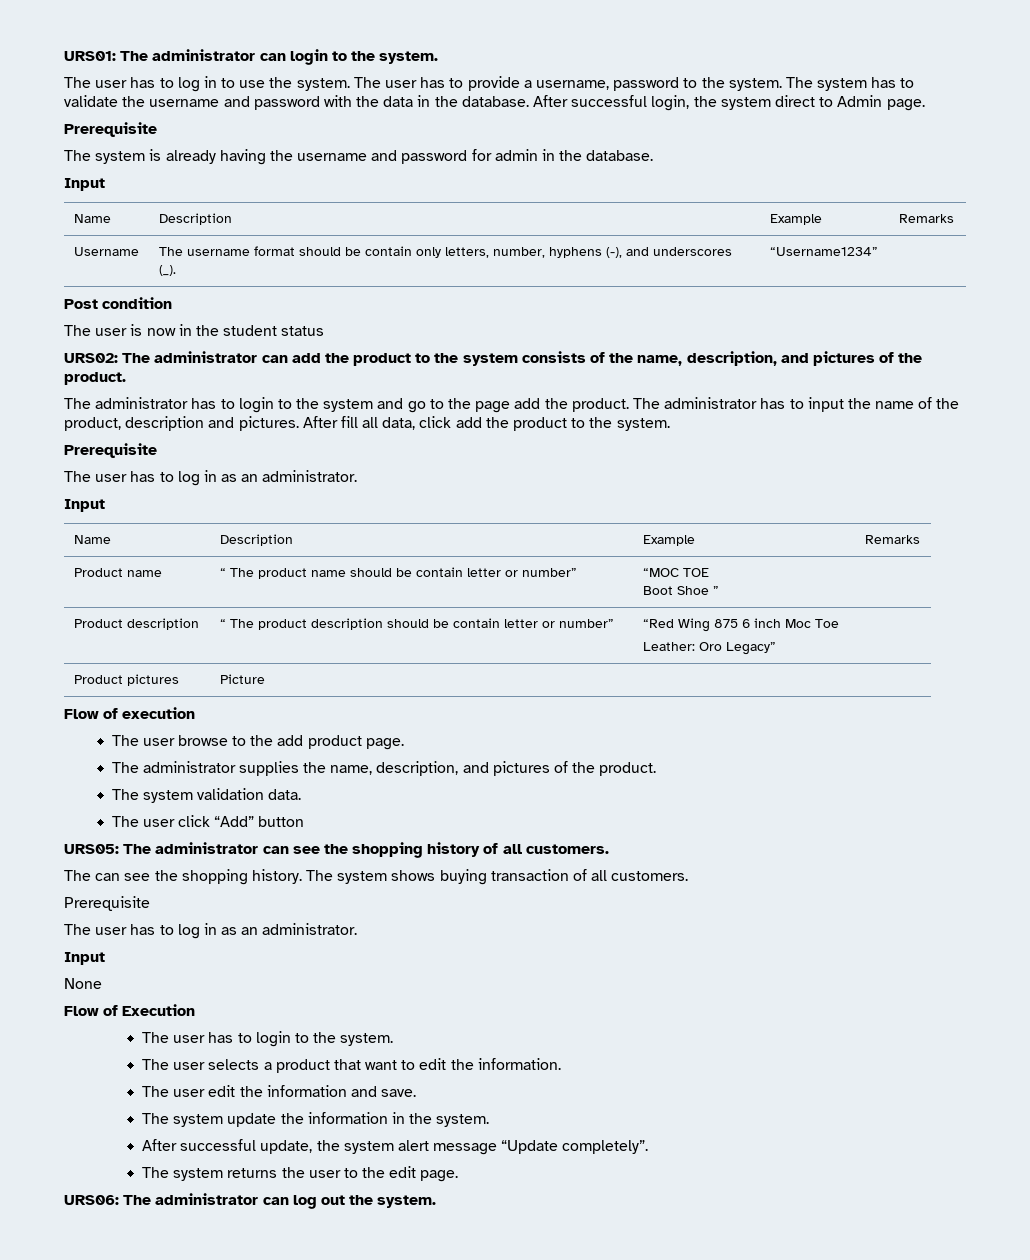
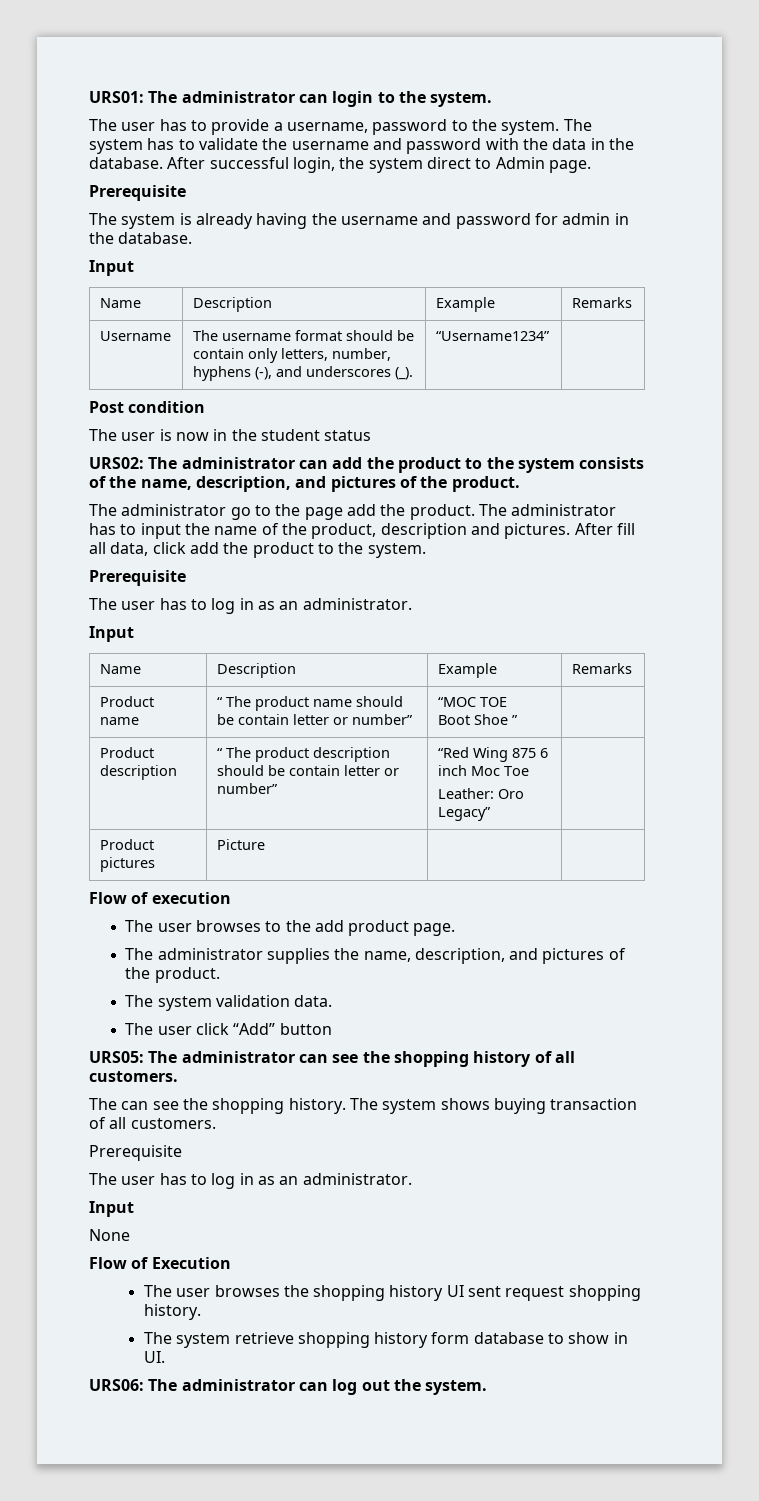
[177,76,464,92] log in to use the system. The user has to -> (207, 125) none
[191,397,404,413] has to login to the system and -> (227, 510) none
[177,735,228,746] browse -> [195,920,261,932] browses
[208,1031,394,1047] [141,1058,561,1073] [141,1085,417,1097] [141,1112,490,1127] [141,1139,649,1155] [141,1166,459,1182] has to login to the system. // The user selects a product that want to edit the information. // The user edit the information and save. // The system update the information in the system. // After successful update, the system alert message “Update completely”. // The system returns the user to the edit page. -> [214,1285,641,1301] [143,1304,201,1320] [143,1332,628,1348] [143,1351,165,1363] browses the shopping history UI sent request shopping history. // The system retrieve shopping history form database to show in UI.

